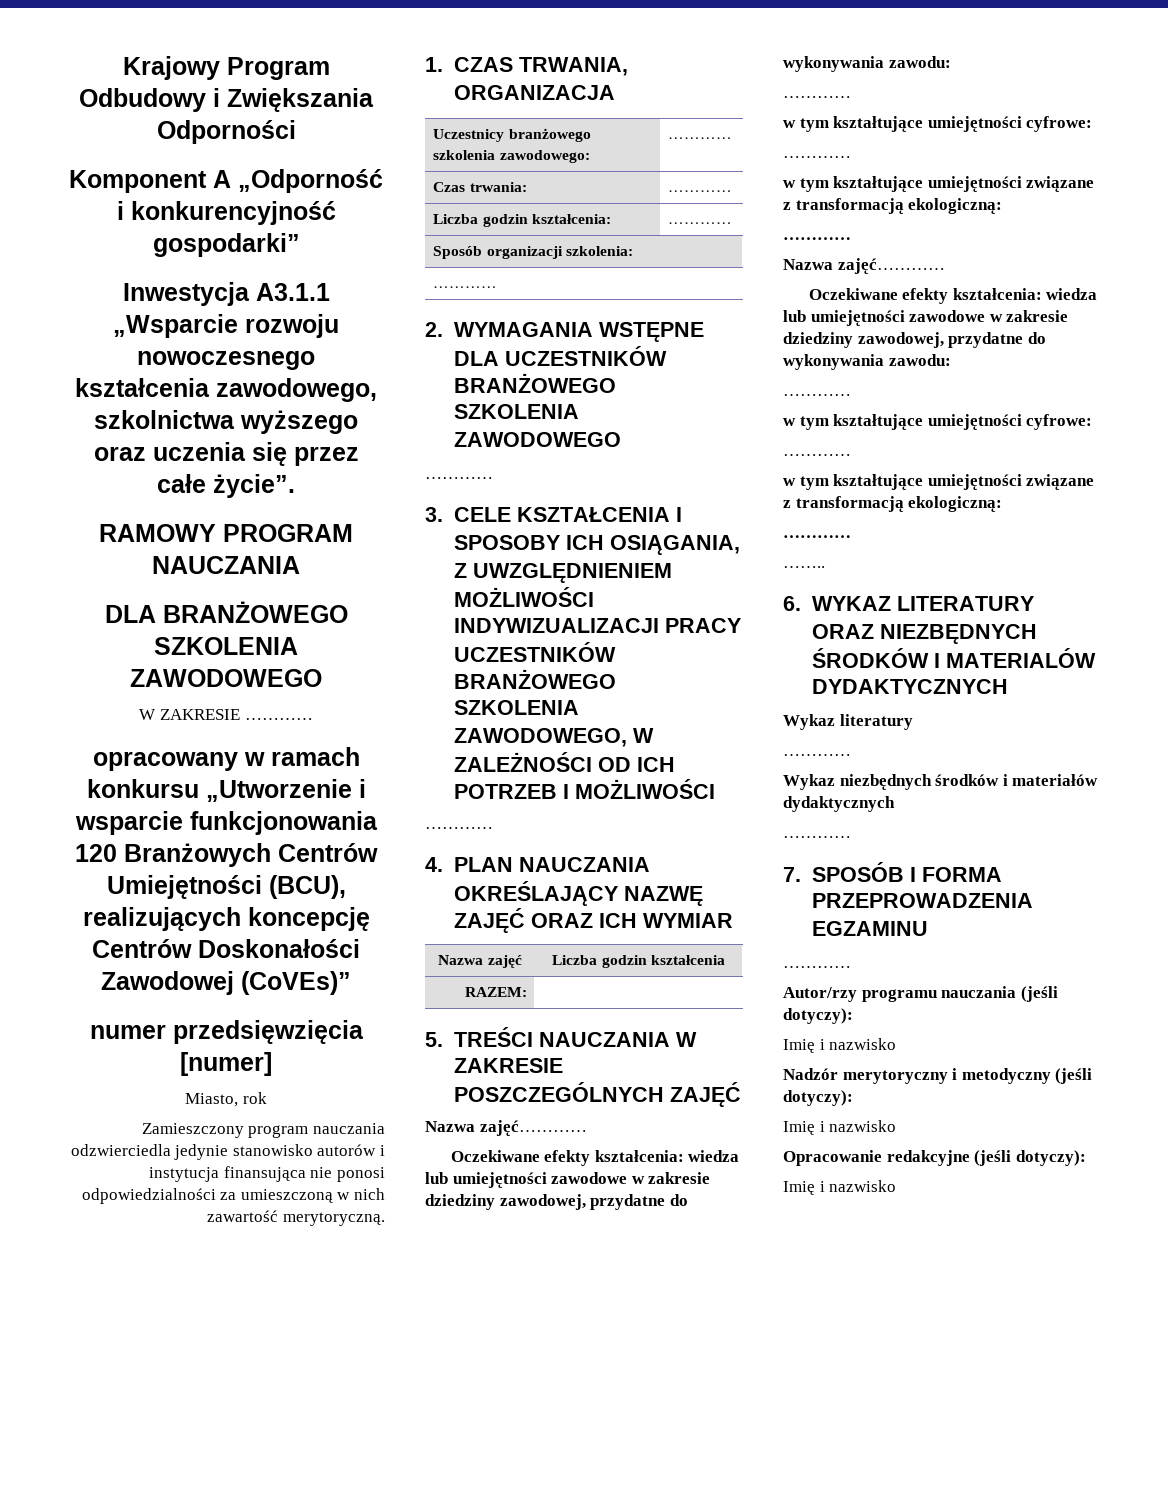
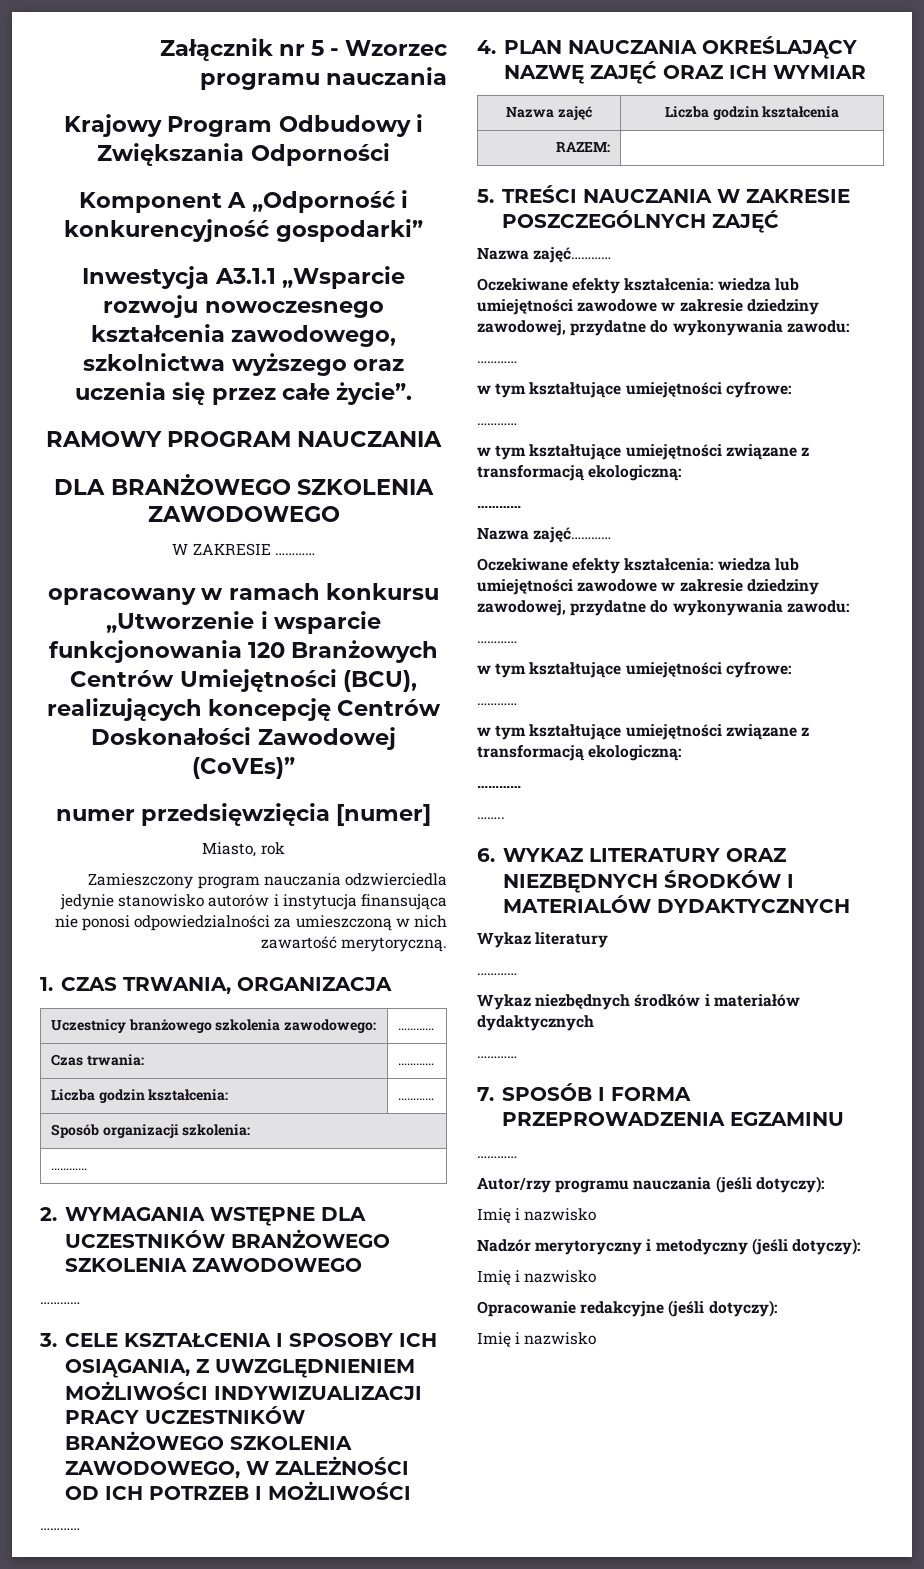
(122, 68) none -> [159,38,447,61] [199,67,447,90] Załącznik nr 5 - Wzorzec programu nauczania //

